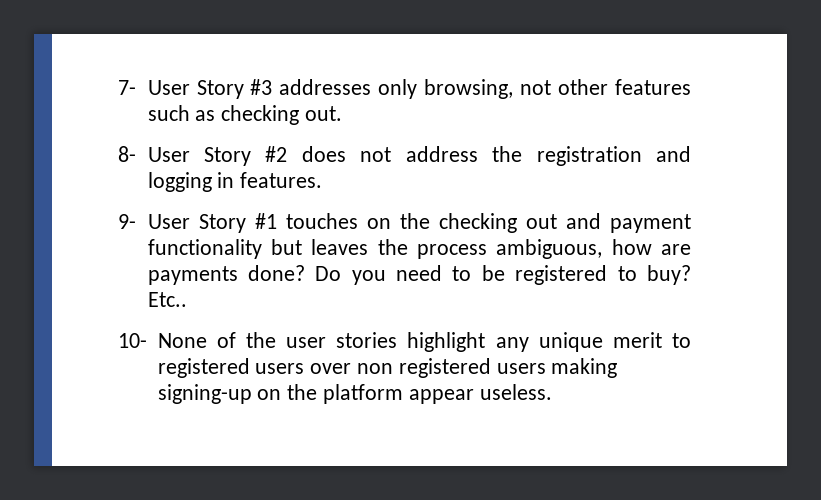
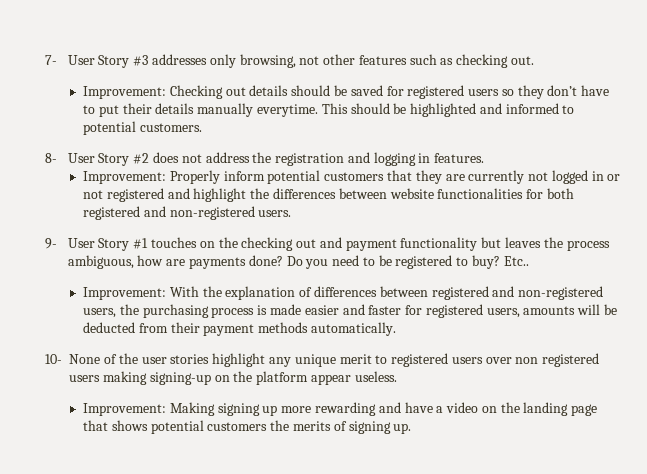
(342, 113) none -> [83,85,610,99] [83,103,575,117] [83,121,202,135] // Improvement: Checking out details should be saved for registered users so they don’t have to put their details manually everytime. This should be highlighted and informed to potential customers.
(323, 180) none -> [83,170,621,184] [83,188,574,202] [83,206,292,220] // Improvement: Properly inform potential customers that they are currently not logged in or not registered and highlight the differences between website functionalities for both registered and non-registered users.
(187, 299) none -> [83,286,604,300] [83,304,617,318] [83,322,396,336] // Improvement: With the explanation of differences between registered and non-registered users, the purchasing process is made easier and faster for registered users, amounts will be deducted from their payment methods automatically.
(552, 392) none -> [83,402,598,416] [83,420,412,434] // Improvement: Making signing up more rewarding and have a video on the landing page that shows potential customers the merits of signing up.

